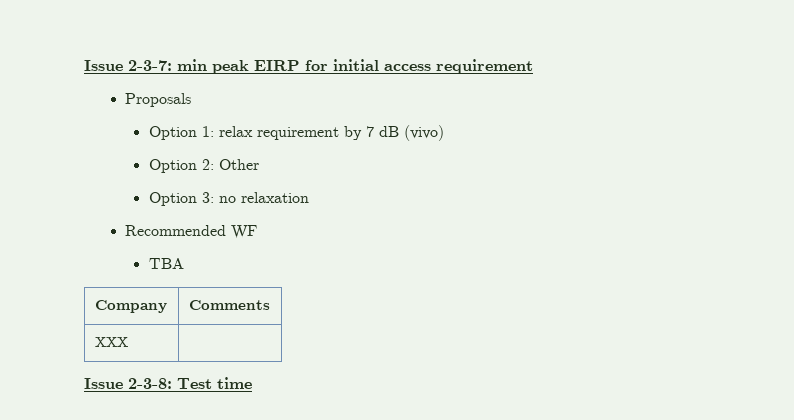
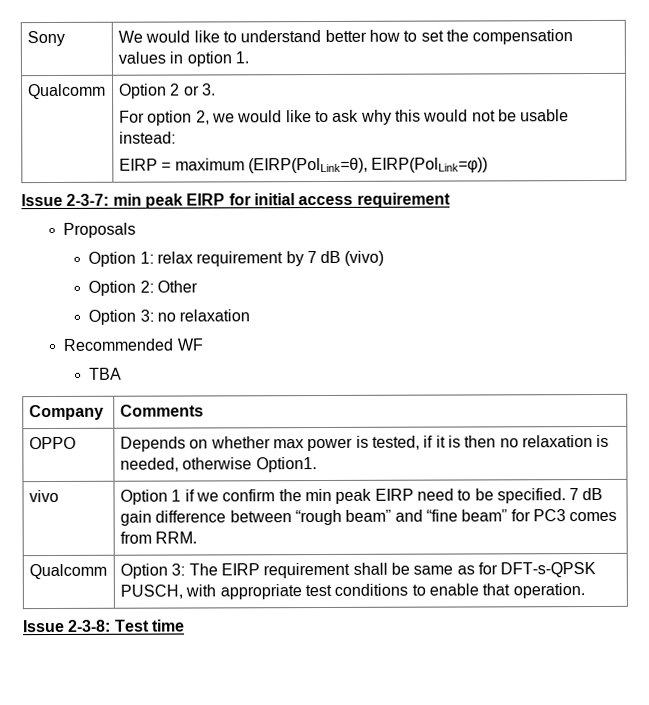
(84, 65) none -> [26,30,65,47] [117,29,574,45] [117,51,249,67] [27,83,106,100] [118,83,216,99] [118,109,570,126] [118,131,176,144] [118,157,489,174] Sony | We would like to understand better how to set the compensation values in option 1. // Qualcomm | Option 2 or 3. // For option 2, we would like to ask why this would not be usable instead: // EIRP = maximum (EIRP(PolLink=θ), EIRP(PolLink=φ)) //
[94,337,128,347] XXX | -> [28,436,76,450] [119,434,610,452] [119,457,317,473] [28,489,59,503] [119,487,604,505] [119,509,618,526] [119,531,198,544] [28,563,107,580] [119,562,597,579] [119,583,585,600] OPPO | Depends on whether max power is tested, if it is then no relaxation is needed, otherwise Option1. // vivo | Option 1 if we confirm the min peak EIRP need to be specified. 7 dB gain difference between “rough beam” and “fine beam” for PC3 comes from RRM. // Qualcomm | Option 3: The EIRP requirement shall be same as for DFT-s-QPSK PUSCH, with appropriate test conditions to enable that operation.

